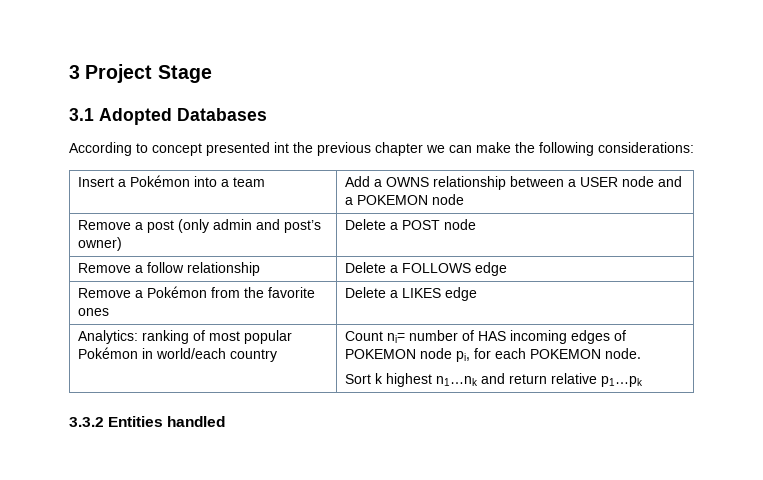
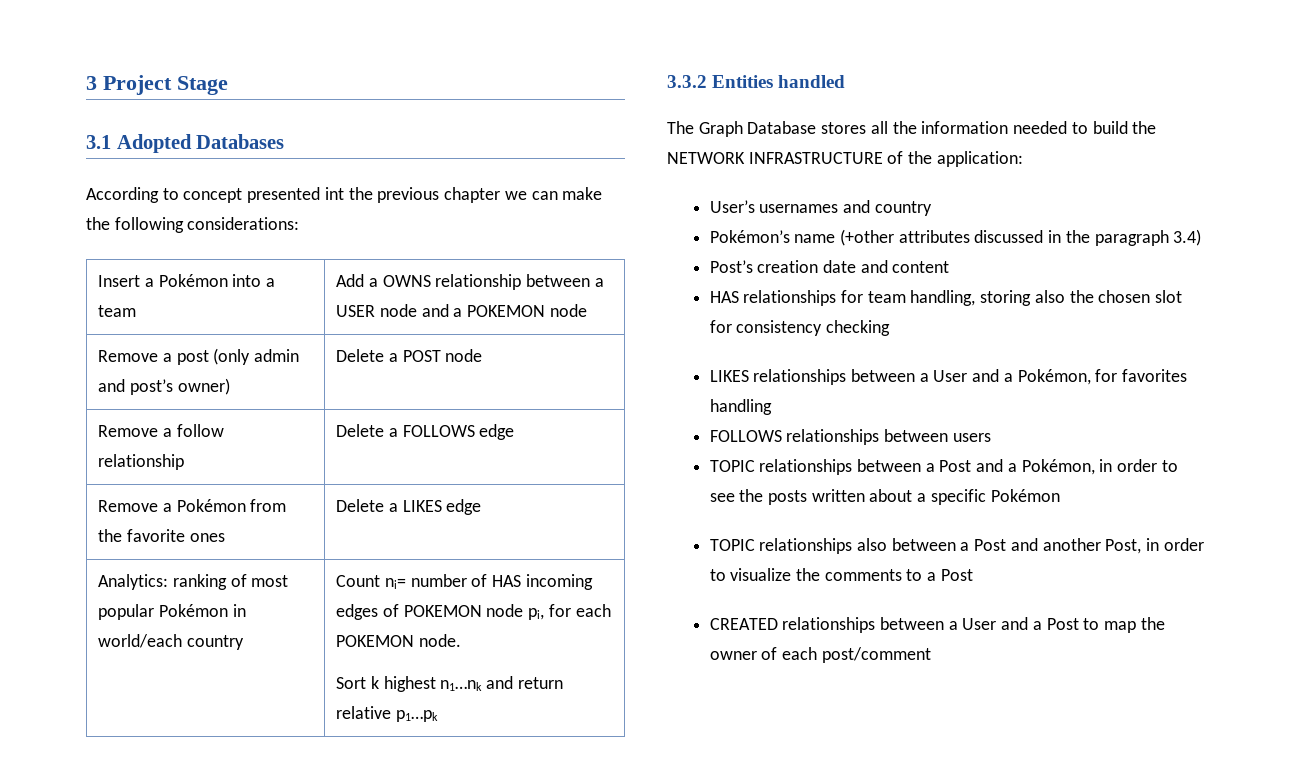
(226, 421) none -> [667,121,1157,137] [667,151,1023,167] [709,200,932,216] [709,229,1202,246] [709,260,950,273] [709,290,1183,306] [709,320,890,336] [709,369,1188,385] [709,399,772,415] [709,429,991,445] [709,459,1178,475] [709,489,1060,505] [709,538,1204,554] [709,568,973,581] [709,617,1165,633] [709,647,931,663] // The Graph Database stores all the information needed to build the NETWORK INFRASTRUCTURE of the application: // User’s usernames and country // Pokémon’s name (+other attributes discussed in the paragraph 3.4) // Post’s creation date and content // HAS relationships for team handling, storing also the chosen slot for consistency checking // LIKES relationships between a User and a Pokémon, for favorites handling // FOLLOWS relationships between users // TOPIC relationships between a Post and a Pokémon, in order to see the posts written about a specific Pokémon // TOPIC relationships also between a Post and another Post, in order to visualize the comments to a Post // CREATED relationships between a User and a Post to map the owner of each post/comment

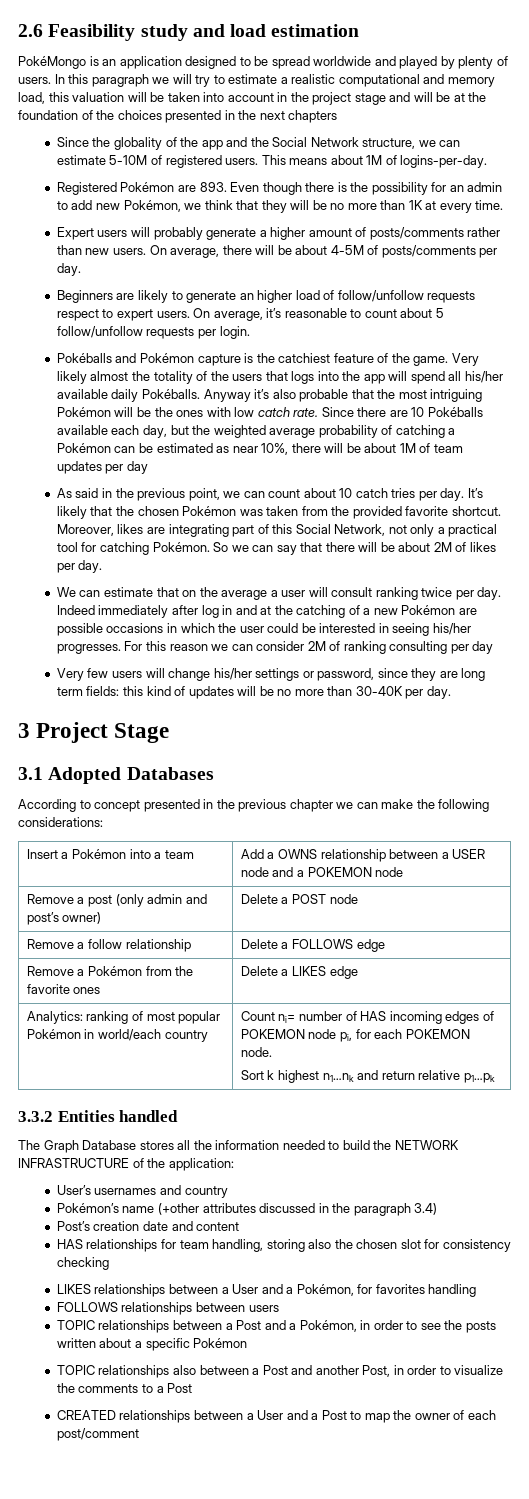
(86, 83) none -> [18,24,360,41] [18,56,508,69] [18,74,495,87] [18,92,487,105] [18,110,338,123] [56,137,461,150] [56,155,488,168] [56,182,503,195] [56,200,504,213] [56,227,501,240] [56,245,498,258] [56,263,81,276] [56,290,476,303] [56,308,444,321] [56,326,250,339] [56,353,479,366] [56,371,503,384] [56,389,483,402] [56,407,483,417] [56,425,456,438] [56,443,463,455] [56,461,148,474] [56,488,483,501] [56,506,501,519] [56,524,498,537] [56,542,496,555] [56,560,103,573] [56,587,502,600] [56,605,477,618] [56,623,471,636] [56,641,494,654] [56,668,486,681] [56,686,451,699] 2.6 Feasibility study and load estimation // PokéMongo is an application designed to be spread worldwide and played by plenty of users. In this paragraph we will try to estimate a realistic computational and memory load, this valuation will be taken into account in the project stage and will be at the foundation of the choices presented in the next chapters // Since the globality of the app and the Social Network structure, we can estimate 5-10M of registered users. This means about 1M of logins-per-day. // Registered Pokémon are 893. Even though there is the possibility for an admin to add new Pokémon, we think that they will be no more than 1K at every time. // Expert users will probably generate a higher amount of posts/comments rather than new users. On average, there will be about 4-5M of posts/comments per day. // Beginners are likely to generate an higher load of follow/unfollow requests respect to expert users. On average, it’s reasonable to count about 5 follow/unfollow requests per login. // Pokéballs and Pokémon capture is the catchiest feature of the game. Very likely almost the totality of the users that logs into the app will spend all his/her available daily Pokéballs. Anyway it’s also probable that the most intriguing Pokémon will be the ones with low catch rate. Since there are 10 Pokéballs available each day, but the weighted average probability of catching a Pokémon can be estimated as near 10%, there will be about 1M of team updates per day // As said in the previous point, we can count about 10 catch tries per day. It’s likely that the chosen Pokémon was taken from the provided favorite shortcut. Moreover, likes are integrating part of this Social Network, not only a practical tool for catching Pokémon. So we can say that there will be about 2M of likes per day. // We can estimate that on the average a user will consult ranking twice per day. Indeed immediately after log in and at the catching of a new Pokémon are possible occasions in which the user could be interested in seeing his/her progresses. For this reason we can consider 2M of ranking consulting per day // Very few users will change his/her settings or password, since they are long term fields: this kind of updates will be no more than 30-40K per day. //
[324,187,344,200] int -> [203,799,214,809] in

